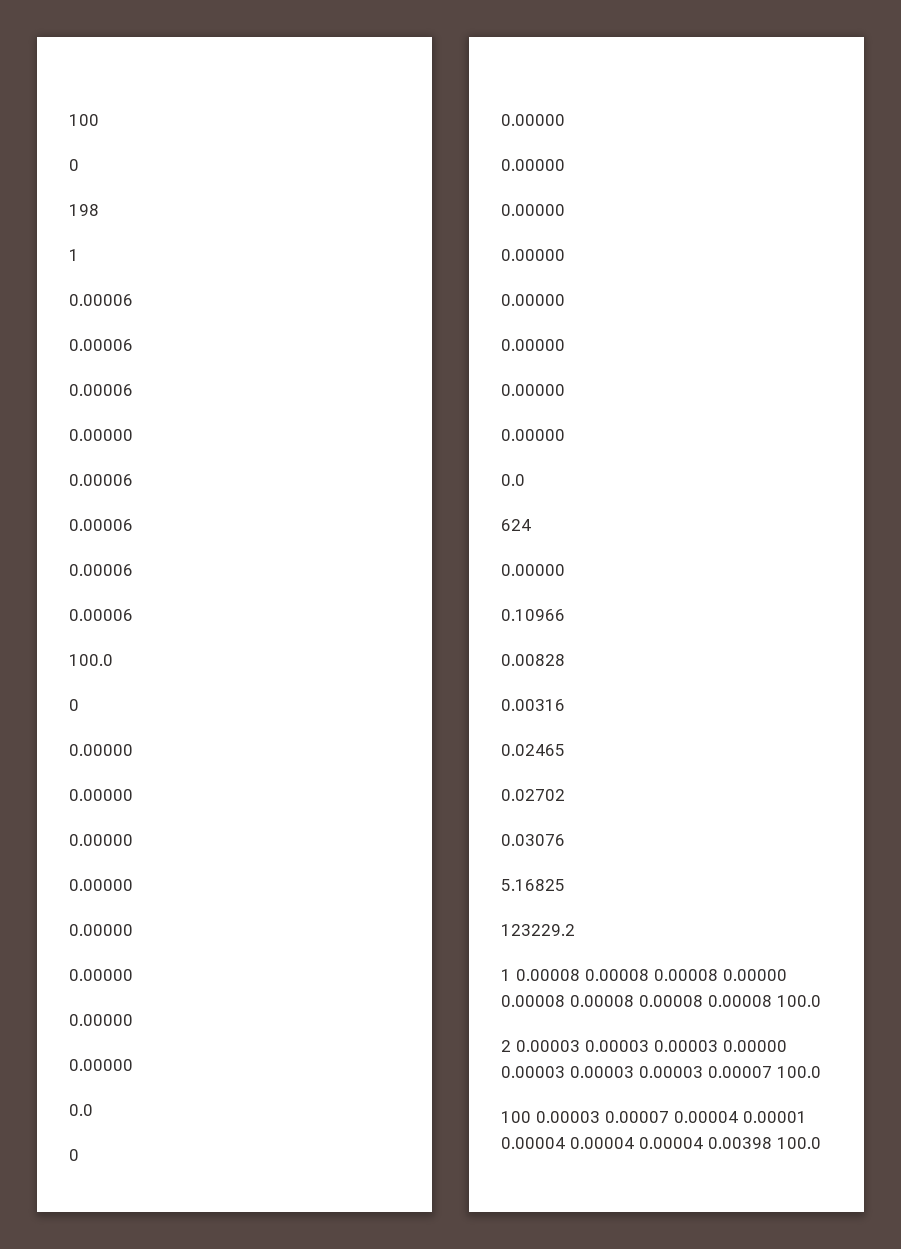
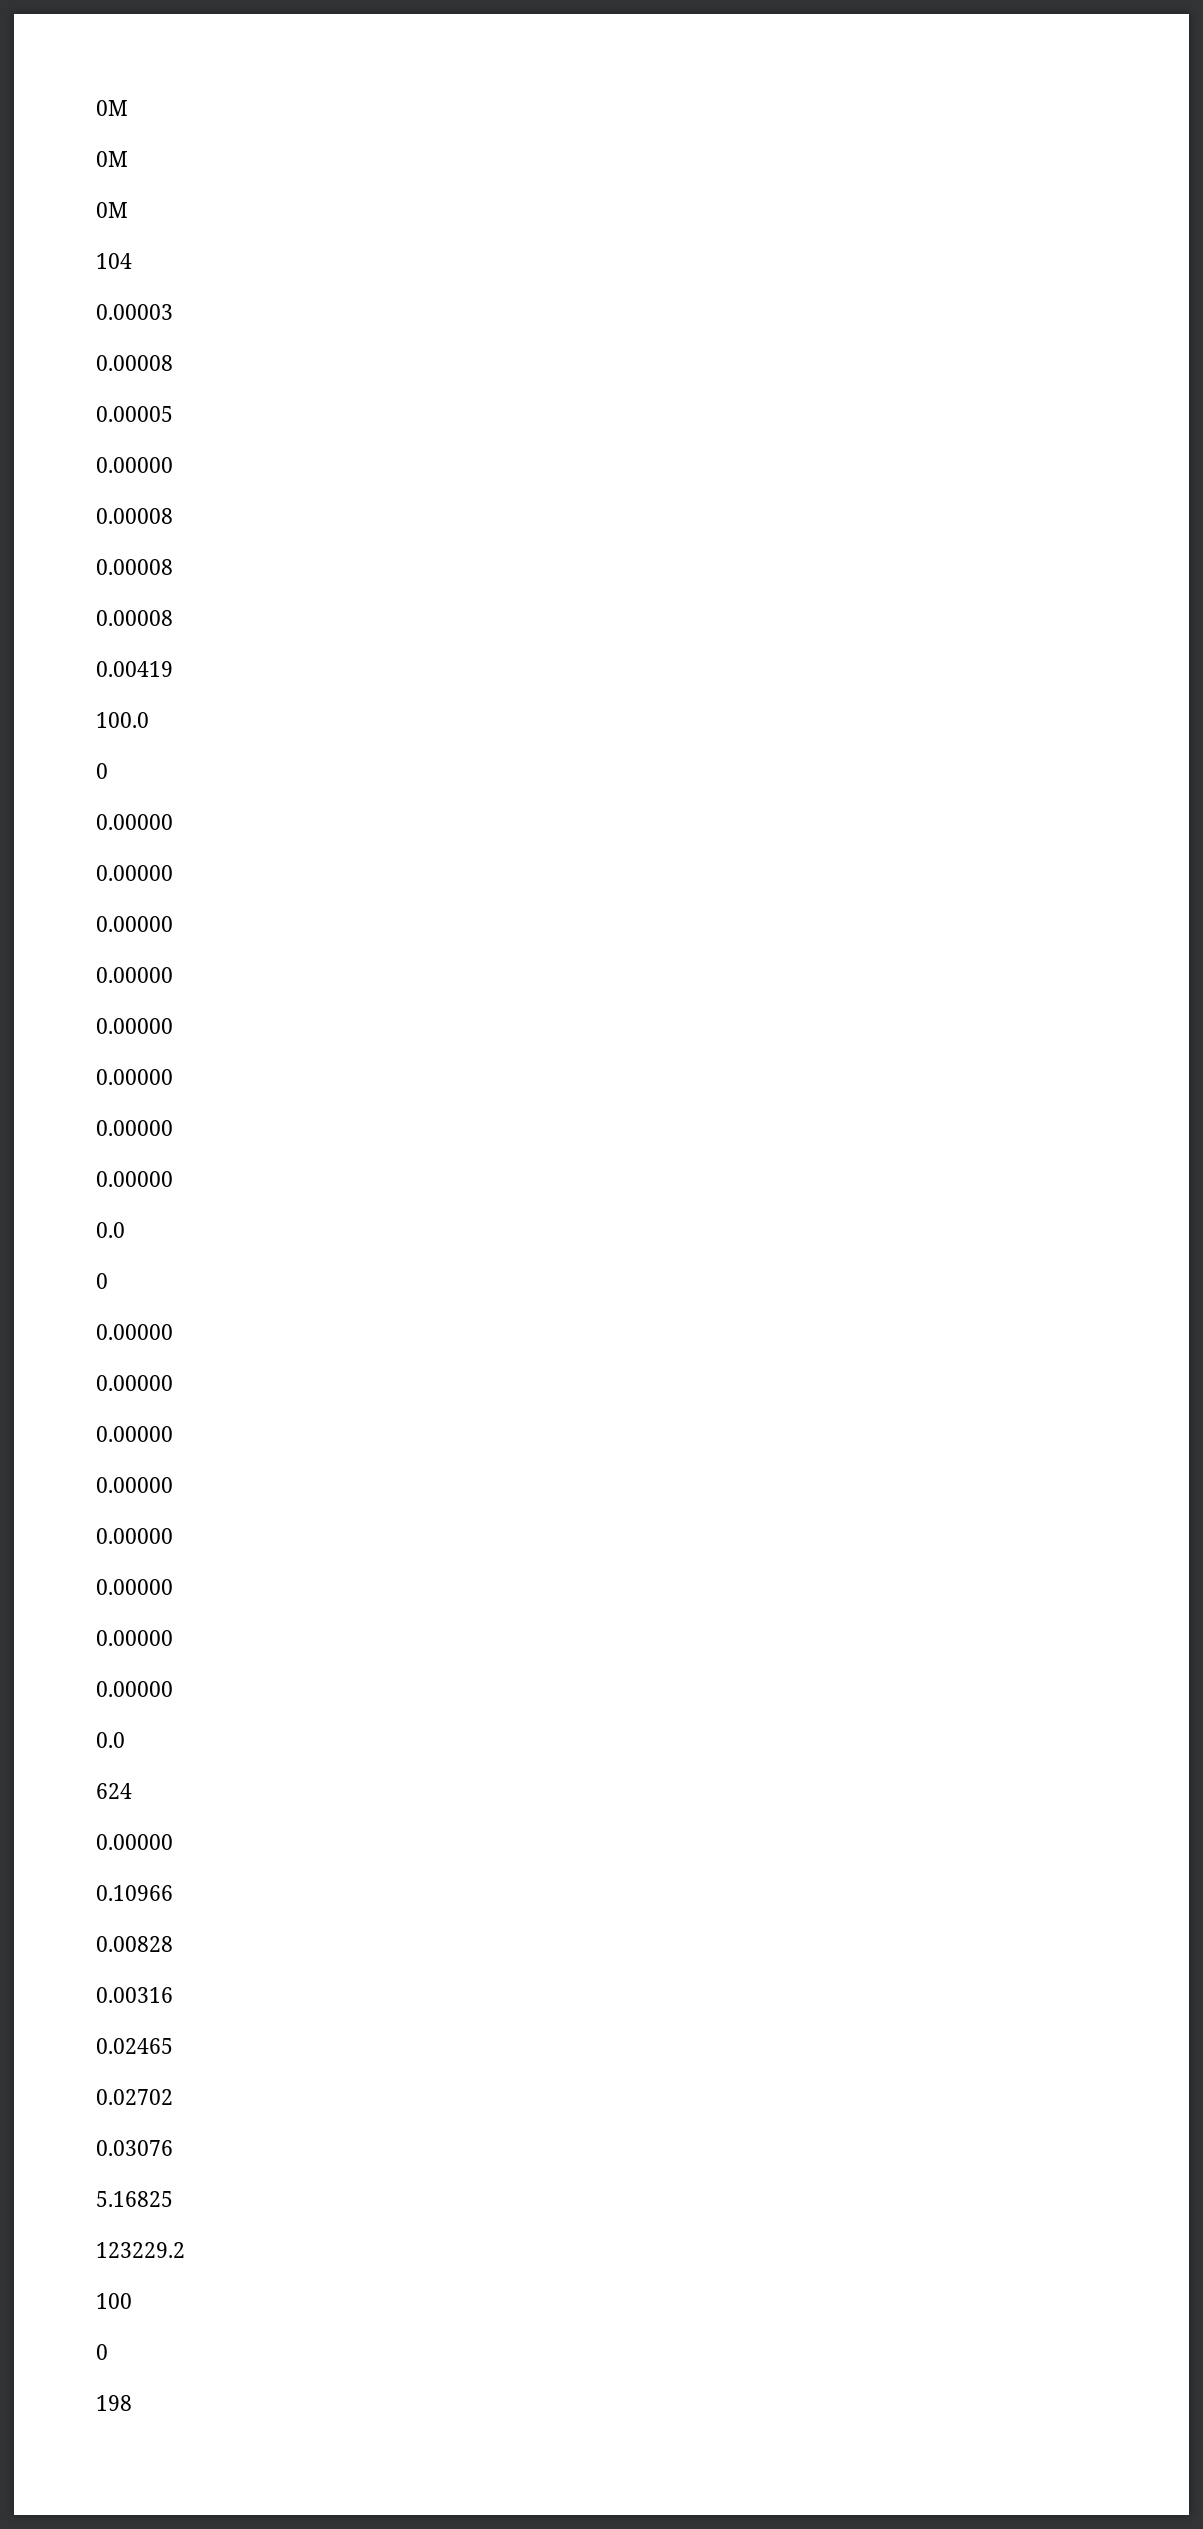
[69,114,99,126] [69,159,79,171] [69,204,99,216] [69,249,79,261] [69,294,133,306] [69,339,133,351] [69,384,133,396] [69,429,133,441] [69,474,133,486] [69,519,133,531] [69,564,133,576] [69,609,133,621] 100 // 0 // 198 // 1 // 0.00006 // 0.00006 // 0.00006 // 0.00000 // 0.00006 // 0.00006 // 0.00006 // 0.00006 -> [96,100,128,116] [96,151,128,167] [96,202,128,218] [96,253,132,269] [96,304,173,320] [96,355,173,371] [96,406,173,422] [96,457,173,473] [96,508,173,524] [96,559,173,575] [96,610,173,626] [96,661,173,677] 0M // 0M // 0M // 104 // 0.00003 // 0.00008 // 0.00005 // 0.00000 // 0.00008 // 0.00008 // 0.00008 // 0.00419
[501,969,787,981] [501,995,821,1007] [501,1040,787,1052] [501,1066,821,1078] [501,1111,807,1123] [501,1137,821,1149] 1 0.00008 0.00008 0.00008 0.00000 0.00008 0.00008 0.00008 0.00008 100.0 // 2 0.00003 0.00003 0.00003 0.00000 0.00003 0.00003 0.00003 0.00007 100.0 // 100 0.00003 0.00007 0.00004 0.00001 0.00004 0.00004 0.00004 0.00398 100.0 -> [96,2293,132,2309] [96,2344,108,2360] [96,2395,132,2411] 100 // 0 // 198

